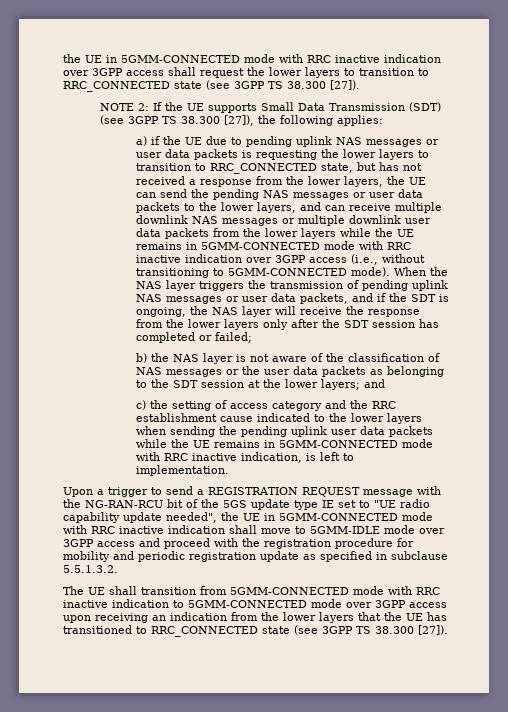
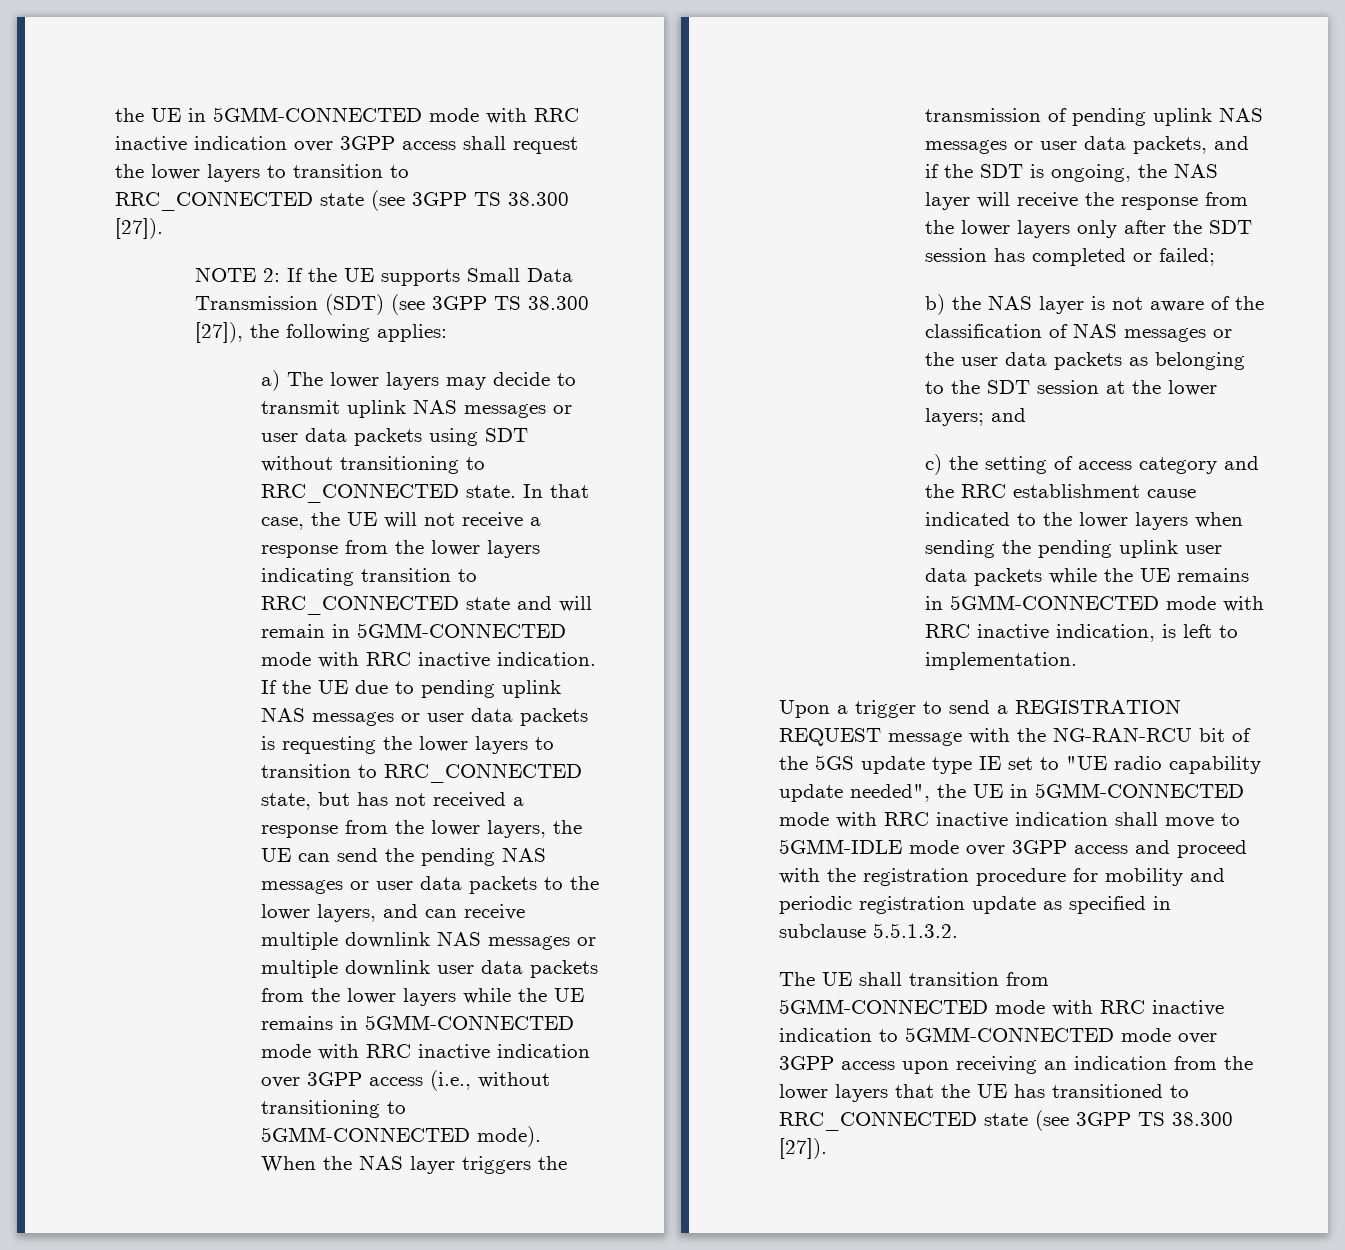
[150,136,160,145] if -> [286,372,576,390] [260,399,572,418] [260,428,528,446] [260,456,485,474] [260,483,589,503] [260,512,541,530] [260,540,540,558] [260,568,477,586] [260,595,592,615] [260,623,566,638] [260,652,596,668] [260,680,277,694] The lower layers may decide to transmit uplink NAS messages or user data packets using SDT without transitioning to RRC_CONNECTED state. In that case, the UE will not receive a response from the lower layers indicating transition to RRC_CONNECTED state and will remain in 5GMM-CONNECTED mode with RRC inactive indication. If

